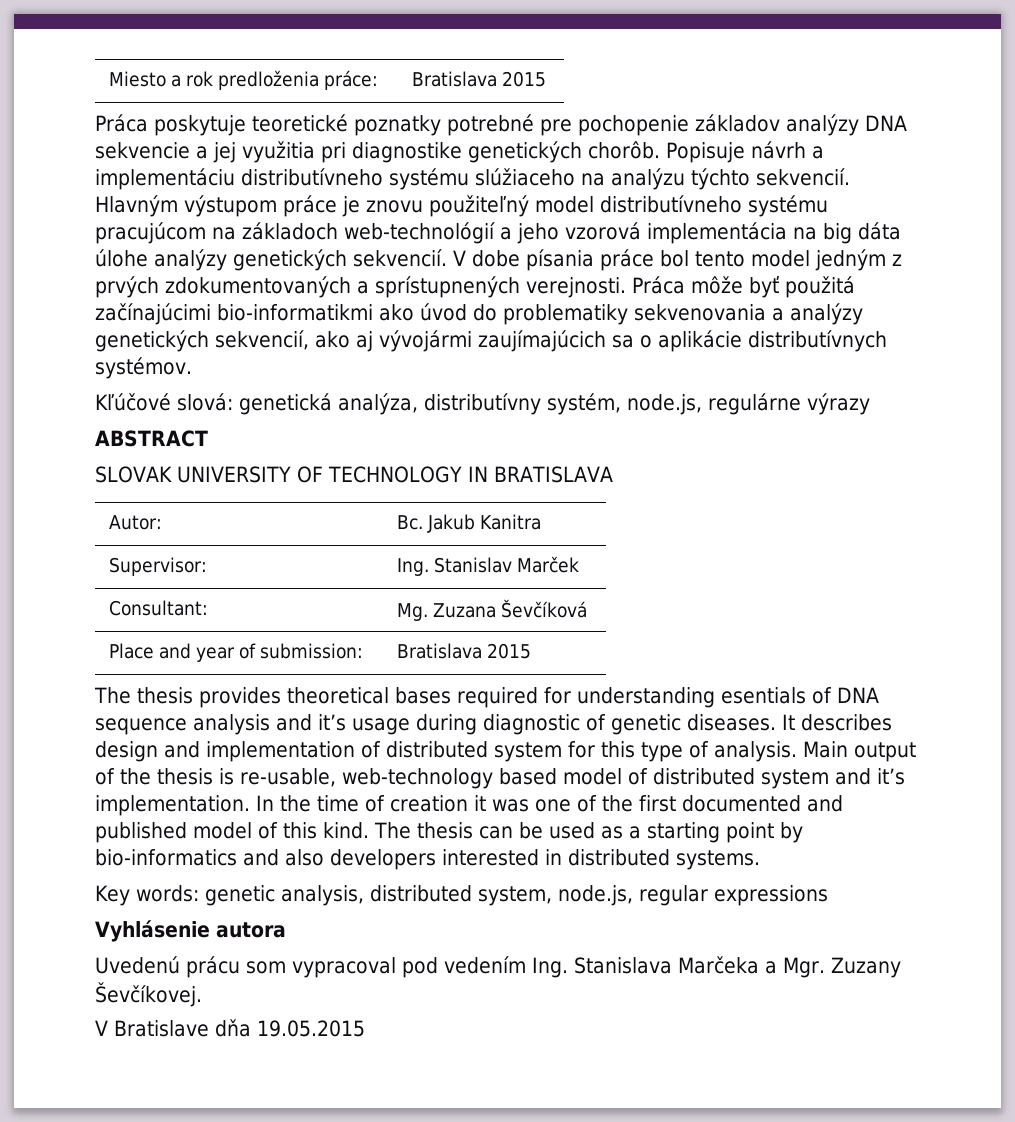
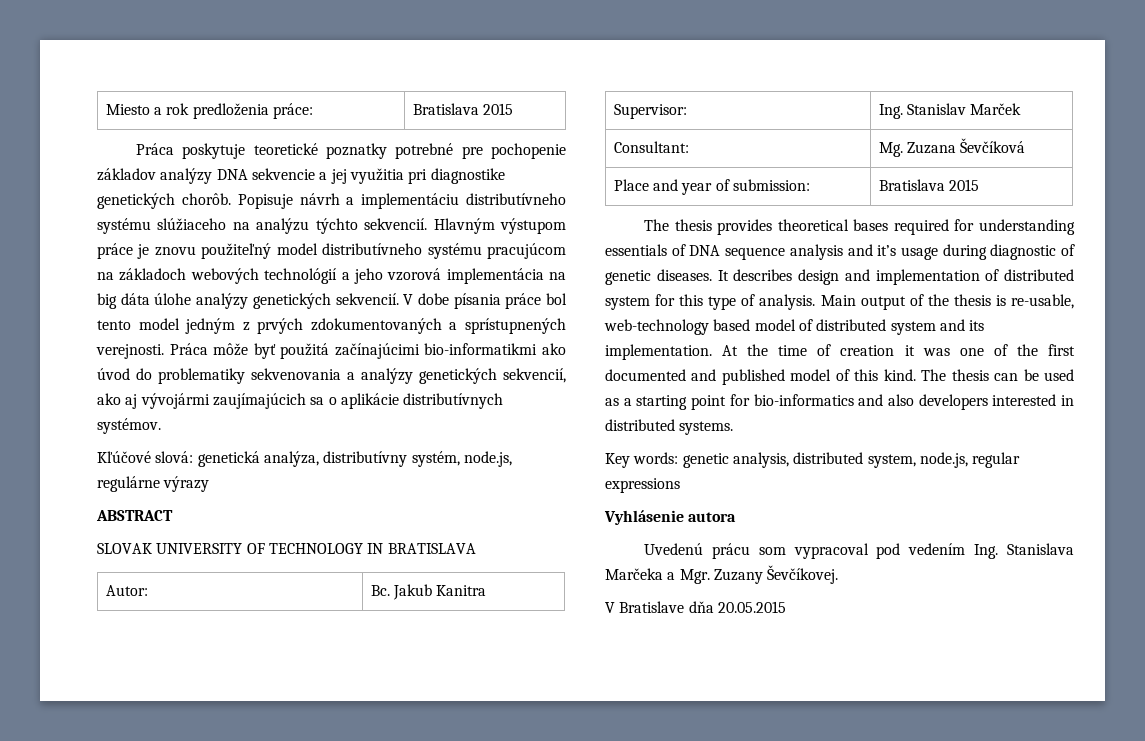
[344,222,495,244] web-technológií -> [190,268,338,284] webových technológií
[721,687,806,704] esentials -> [605,244,667,256] essentials
[877,768,905,785] [95,795,274,816] it’s implementation. In -> [969,320,985,331] [605,344,739,360] its implementation. At
[780,822,803,843] by -> [729,394,750,406] for
[257,1020,365,1037] 19.05.2015 -> [717,601,786,613] 20.05.2015

